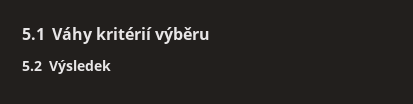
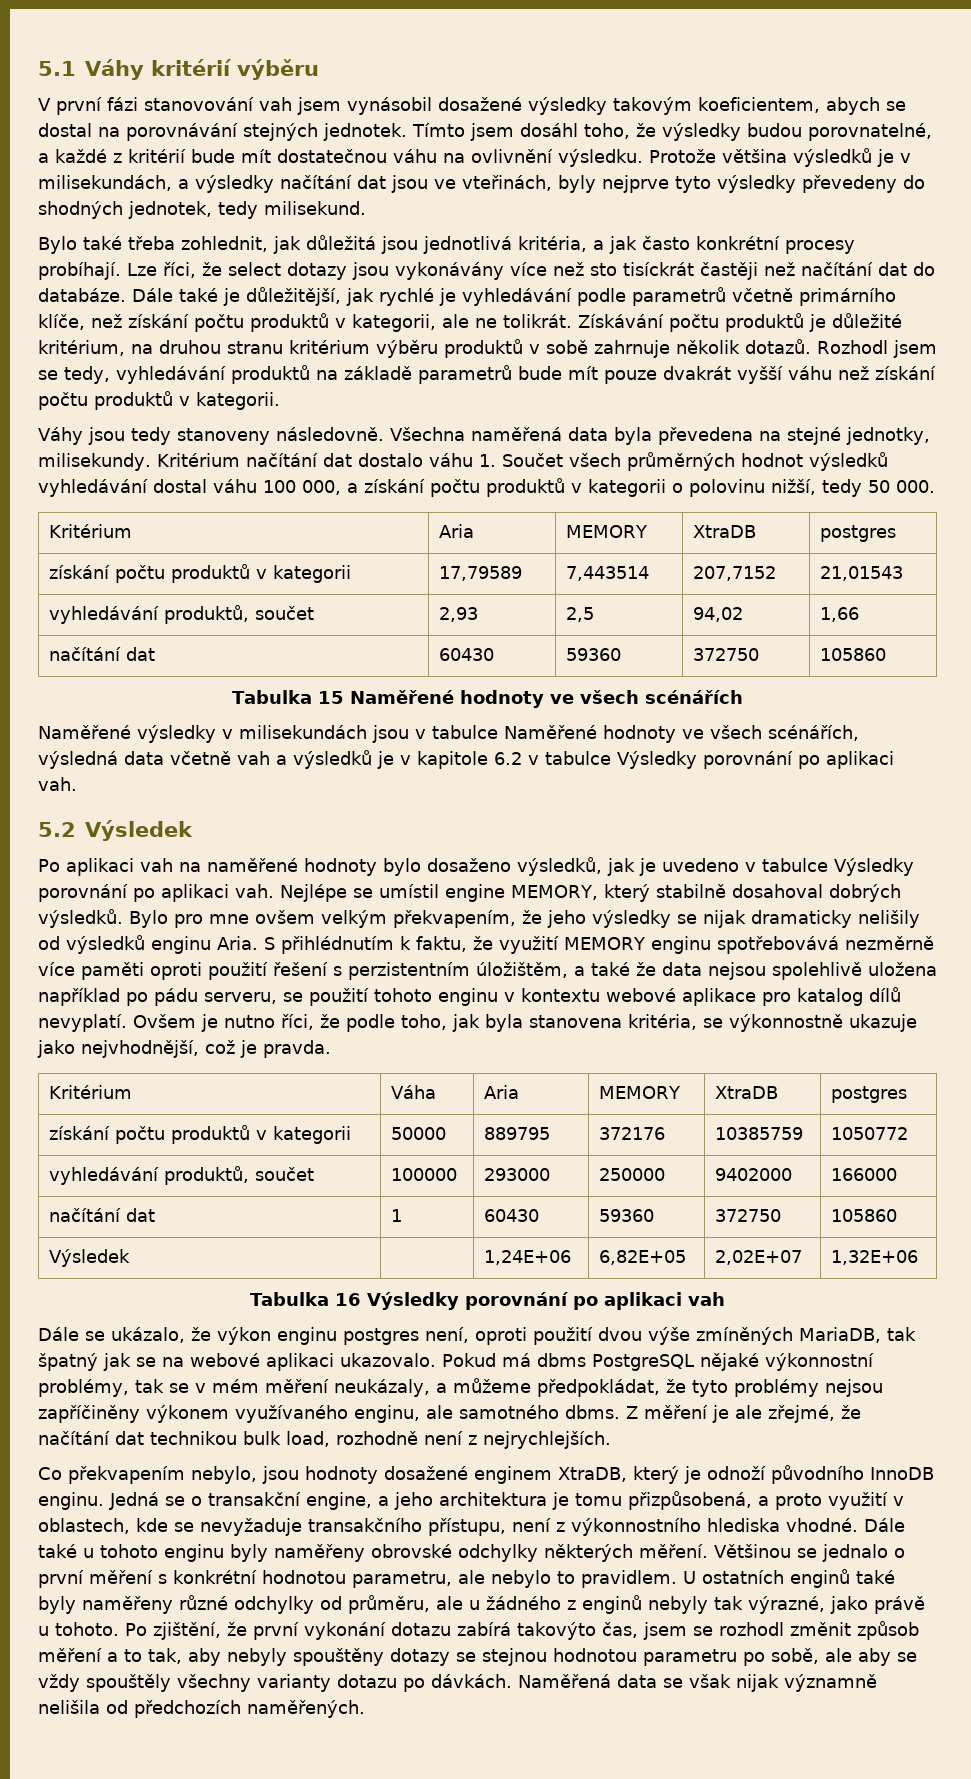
[22,60,111,74] 5.2 Výsledek -> [38,97,906,115] [38,123,932,141] [38,148,911,167] [38,175,925,193] [38,201,366,219] [38,235,855,254] [38,262,935,280] [38,287,896,306] [38,313,902,332] [38,339,937,358] [38,365,936,384] [38,391,280,410] [38,427,930,445] [38,452,888,471] [38,478,935,497] [49,524,133,538] [439,524,475,538] [566,525,649,538] [693,525,757,538] [820,525,897,542] [49,564,352,583] [439,566,523,581] [566,566,650,581] [693,566,777,581] [820,566,904,581] [49,605,315,624] [439,607,479,622] [566,607,595,622] [693,607,744,622] [820,607,860,622] [49,647,156,661] [439,648,495,661] [566,648,622,661] [693,648,760,661] [820,648,887,661] [232,690,743,708] [38,725,859,743] [38,750,894,769] [38,777,77,791] [38,820,193,841] [38,857,914,876] [38,884,901,902] [38,909,920,928] [38,935,934,954] [38,962,937,980] [38,987,901,1006] [38,1014,917,1032] [37,1040,331,1058] [49,1085,133,1099] [391,1085,437,1099] [484,1085,520,1099] [599,1086,682,1099] [715,1086,779,1099] [831,1086,908,1103] [49,1125,352,1144] [391,1127,447,1140] [484,1127,551,1140] [599,1127,666,1140] [715,1127,804,1140] [831,1127,909,1140] [49,1166,315,1185] [391,1168,458,1181] [484,1168,551,1181] [599,1168,666,1181] [715,1168,793,1181] [831,1168,898,1181] [49,1208,156,1222] [391,1209,403,1222] [484,1209,540,1222] [599,1209,655,1222] [715,1209,782,1222] [831,1209,898,1222] [49,1249,131,1267] [484,1250,572,1265] [599,1250,687,1265] [715,1250,803,1265] [831,1250,919,1265] [249,1292,726,1310] [38,1327,916,1345] [38,1353,874,1371] [38,1378,883,1397] [38,1405,861,1423] [38,1431,611,1449] [38,1465,934,1484] [38,1491,904,1510] [38,1518,905,1536] [38,1544,905,1562] [38,1569,895,1588] [38,1595,925,1614] [38,1621,919,1640] [38,1648,917,1666] [38,1674,877,1692] [38,1700,365,1718] V první fázi stanovování vah jsem vynásobil dosažené výsledky takovým koeficientem, abych se dostal na porovnávání stejných jednotek. Tímto jsem dosáhl toho, že výsledky budou porovnatelné, a každé z kritérií bude mít dostatečnou váhu na ovlivnění výsledku. Protože většina výsledků je v milisekundách, a výsledky načítání dat jsou ve vteřinách, byly nejprve tyto výsledky převedeny do shodných jednotek, tedy milisekund. // Bylo také třeba zohlednit, jak důležitá jsou jednotlivá kritéria, a jak často konkrétní procesy probíhají. Lze říci, že select dotazy jsou vykonávány více než sto tisíckrát častěji než načítání dat do databáze. Dále také je důležitější, jak rychlé je vyhledávání podle parametrů včetně primárního klíče, než získání počtu produktů v kategorii, ale ne tolikrát. Získávání počtu produktů je důležité kritérium, na druhou stranu kritérium výběru produktů v sobě zahrnuje několik dotazů. Rozhodl jsem se tedy, vyhledávání produktů na základě parametrů bude mít pouze dvakrát vyšší váhu než získání počtu produktů v kategorii. // Váhy jsou tedy stanoveny následovně. Všechna naměřená data byla převedena na stejné jednotky, milisekundy. Kritérium načítání dat dostalo váhu 1. Součet všech průměrných hodnot výsledků vyhledávání dostal váhu 100 000, a získání počtu produktů v kategorii o polovinu nižší, tedy 50 000. // Kritérium | Aria | MEMORY | XtraDB | postgres // získání počtu produktů v kategorii | 17,79589 | 7,443514 | 207,7152 | 21,01543 // vyhledávání produktů, součet | 2,93 | 2,5 | 94,02 | 1,66 // načítání dat | 60430 | 59360 | 372750 | 105860 // Tabulka 15 Naměřené hodnoty ve všech scénářích // Naměřené výsledky v milisekundách jsou v tabulce Naměřené hodnoty ve všech scénářích, výsledná data včetně vah a výsledků je v kapitole 6.2 v tabulce Výsledky porovnání po aplikaci vah. // 5.2 Výsledek // Po aplikaci vah na naměřené hodnoty bylo dosaženo výsledků, jak je uvedeno v tabulce Výsledky porovnání po aplikaci vah. Nejlépe se umístil engine MEMORY, který stabilně dosahoval dobrých výsledků. Bylo pro mne ovšem velkým překvapením, že jeho výsledky se nijak dramaticky nelišily od výsledků enginu Aria. S přihlédnutím k faktu, že využití MEMORY enginu spotřebovává nezměrně více paměti oproti použití řešení s perzistentním úložištěm, a také že data nejsou spolehlivě uložena například po pádu serveru, se použití tohoto enginu v kontextu webové aplikace pro katalog dílů nevyplatí. Ovšem je nutno říci, že podle toho, jak byla stanovena kritéria, se výkonnostně ukazuje jako nejvhodnější, což je pravda. // Kritérium | Váha | Aria | MEMORY | XtraDB | postgres // získání počtu produktů v kategorii | 50000 | 889795 | 372176 | 10385759 | 1050772 // vyhledávání produktů, součet | 100000 | 293000 | 250000 | 9402000 | 166000 // načítání dat | 1 | 60430 | 59360 | 372750 | 105860 // Výsledek | | 1,24E+06 | 6,82E+05 | 2,02E+07 | 1,32E+06 // Tabulka 16 Výsledky porovnání po aplikaci vah // Dále se ukázalo, že výkon enginu postgres není, oproti použití dvou výše zmíněných MariaDB, tak špatný jak se na webové aplikaci ukazovalo. Pokud má dbms PostgreSQL nějaké výkonnostní problémy, tak se v mém měření neukázaly, a můžeme předpokládat, že tyto problémy nejsou zapříčiněny výkonem využívaného enginu, ale samotného dbms. Z měření je ale zřejmé, že načítání dat technikou bulk load, rozhodně není z nejrychlejších. // Co překvapením nebylo, jsou hodnoty dosažené enginem XtraDB, který je odnoží původního InnoDB enginu. Jedná se o transakční engine, a jeho architektura je tomu přizpůsobená, a proto využití v oblastech, kde se nevyžaduje transakčního přístupu, není z výkonnostního hlediska vhodné. Dále také u tohoto enginu byly naměřeny obrovské odchylky některých měření. Většinou se jednalo o první měření s konkrétní hodnotou parametru, ale nebylo to pravidlem. U ostatních enginů také byly naměřeny různé odchylky od průměru, ale u žádného z enginů nebyly tak výrazné, jako právě u tohoto. Po zjištění, že první vykonání dotazu zabírá takovýto čas, jsem se rozhodl změnit způsob měření a to tak, aby nebyly spouštěny dotazy se stejnou hodnotou parametru po sobě, ale aby se vždy spouštěly všechny varianty dotazu po dávkách. Naměřená data se však nijak významně nelišila od předchozích naměřených.

